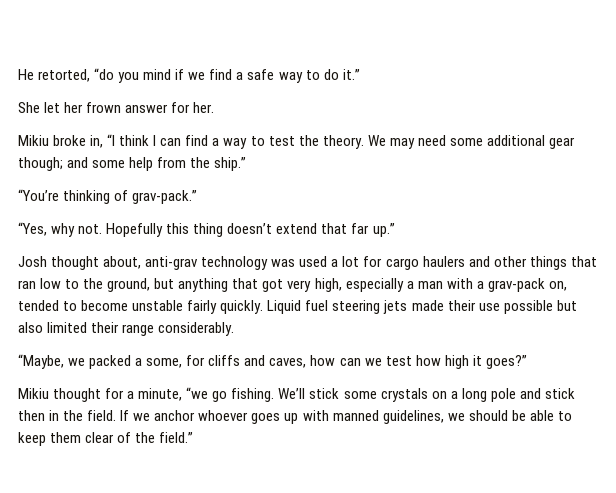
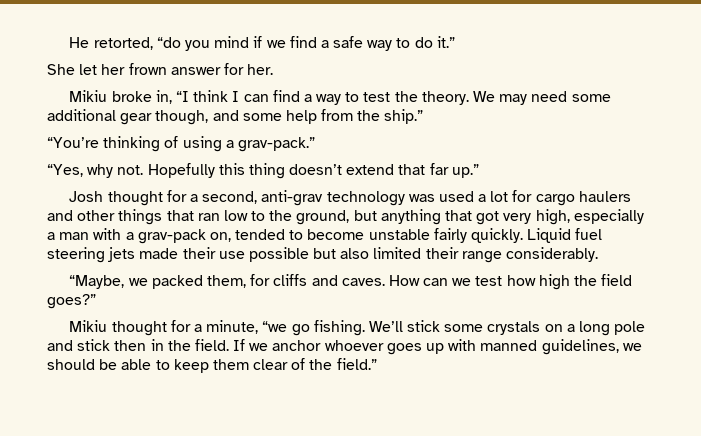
[18,157,63,171] though; -> [155,110,209,125] though,
(129, 195) none -> [182,136,234,152] using a
[103,256,142,269] about, -> [166,190,258,204] for a second,
[135,358,183,368] a some, -> [206,275,246,288] them,
[269,355,336,368] caves, how -> [341,275,420,286] caves. How
[472,355,482,366] it -> [574,274,633,286] the field

